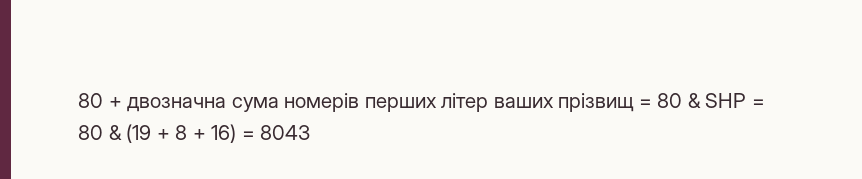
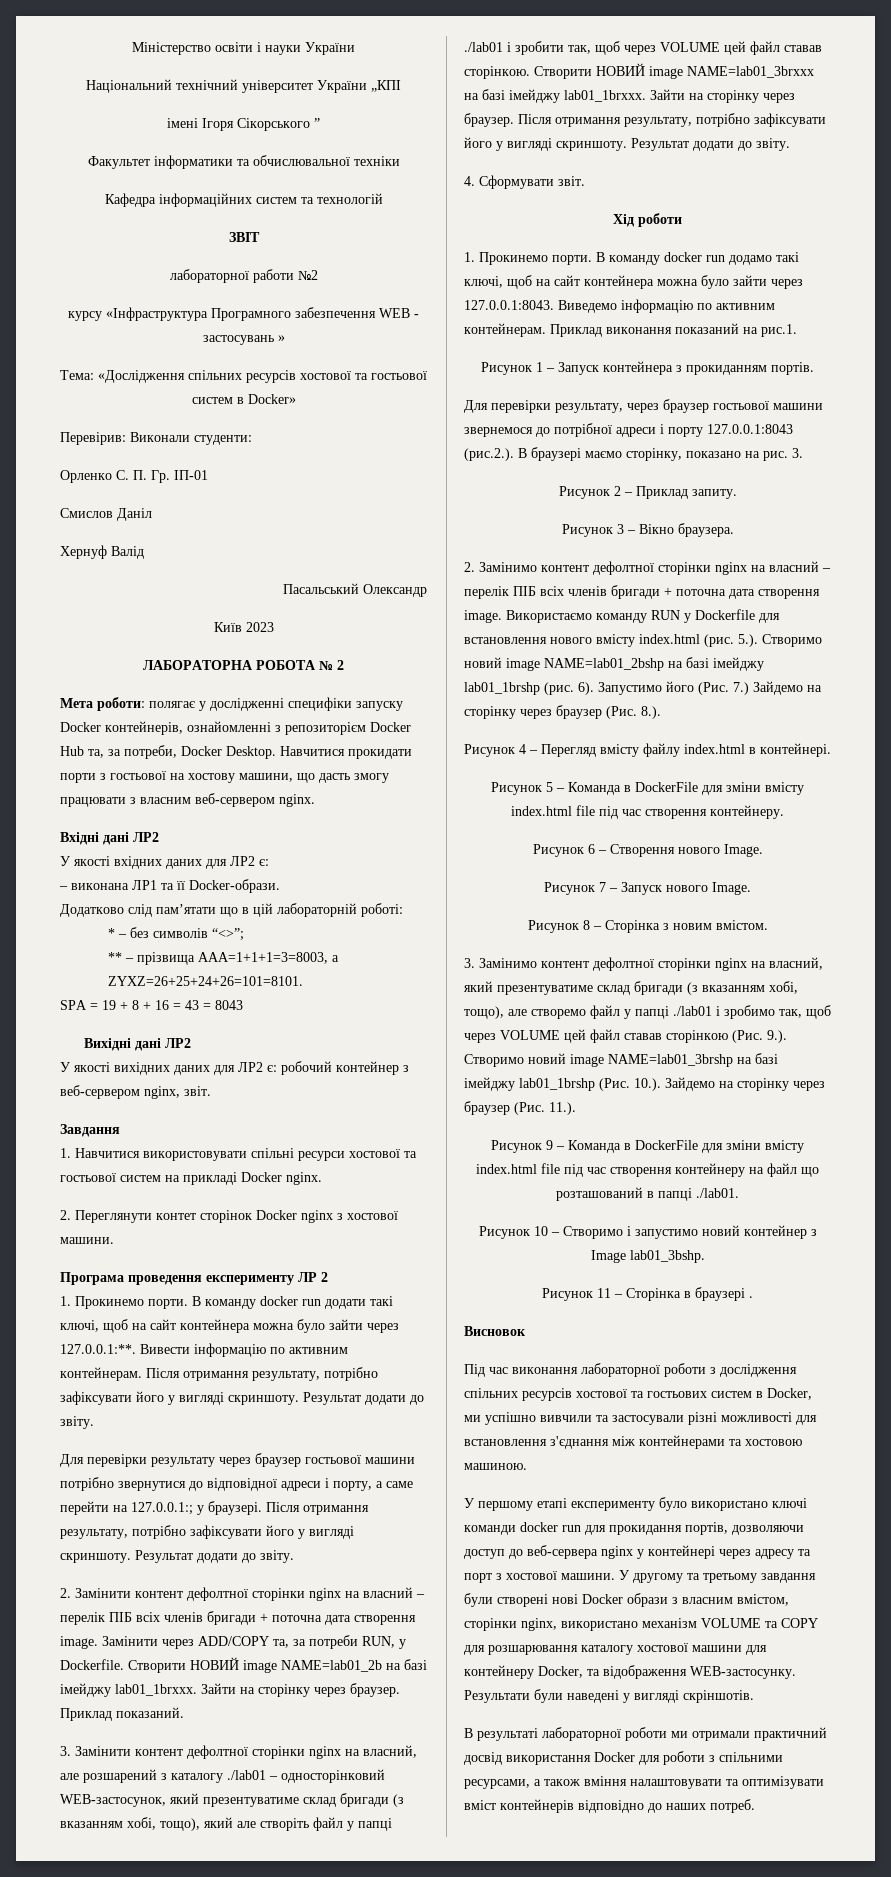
[78,93,765,112] [78,124,311,143] 80 + двозначна сума номерів перших літер ваших прізвищ = 80 & SHP = 80 & (19 + 8 + 16) = 8043 -> [132,42,355,55] [86,79,401,93] [167,118,320,131] [87,155,400,169] [104,193,383,207] [228,232,260,242] [169,269,318,283] [68,307,419,321] [202,335,285,345] [60,370,427,383] [191,394,296,404] [60,432,252,445] [60,470,208,483] [60,508,152,521] [60,545,144,559] [283,583,427,597] [213,622,274,632] [143,660,344,670] [60,697,403,711] [60,721,411,735] [60,745,412,759] [60,771,389,783] [60,793,315,807] [60,832,159,845] [60,856,269,869] [59,879,280,893] [60,903,403,917] [108,927,245,941] [108,952,340,965] [108,976,304,986] [60,1000,243,1010] [84,1038,192,1051] [60,1061,409,1075] [60,1085,211,1099] [60,1124,120,1137] [60,1148,417,1161] [60,1172,322,1185] [60,1210,398,1223] [60,1237,114,1244] [60,1272,328,1285] [60,1296,393,1309] [60,1319,399,1333] [60,1343,348,1357] [60,1367,378,1381] [60,1391,424,1405] [60,1416,94,1429] [60,1453,415,1467] [60,1477,413,1491] [60,1501,369,1515] [60,1525,354,1539] [60,1550,294,1563] [60,1587,425,1601] [60,1611,416,1625] [60,1635,406,1649] [60,1657,427,1673] [60,1683,400,1697] [60,1707,184,1721] [60,1745,417,1759] [60,1769,385,1783] [60,1793,404,1807] [60,1817,392,1831] [464,41,822,55] [464,63,814,79] [464,89,795,103] [464,113,826,127] [464,137,790,151] [464,175,585,189] [613,213,682,227] [464,252,799,265] [464,275,803,289] [464,299,775,313] [464,323,797,337] [481,361,814,375] [464,399,823,413] [464,423,793,437] [464,447,803,461] [558,486,737,499] [561,523,734,537] [464,561,831,575] [464,585,820,599] [464,609,780,623] [464,634,822,647] [464,657,764,671] [464,681,822,695] [464,705,661,719] [464,743,831,757] [491,782,804,795] [511,805,784,819] [532,844,763,857] [544,882,751,895] [527,920,768,933] [464,957,823,971] [464,981,798,995] [464,1005,831,1019] [464,1029,787,1043] [464,1053,778,1067] [464,1077,825,1091] [464,1101,576,1115] [491,1140,804,1153] [476,1163,819,1177] [556,1187,739,1201] [478,1225,817,1239] [590,1250,705,1263] [542,1287,753,1301] [464,1326,526,1336] [464,1363,797,1377] [464,1388,812,1401] [464,1412,817,1425] [464,1435,802,1449] [464,1463,527,1470] [464,1497,807,1511] [464,1522,804,1535] [464,1545,811,1559] [464,1570,816,1583] [464,1593,789,1607] [464,1618,818,1631] [464,1643,767,1655] [464,1665,796,1679] [464,1689,754,1703] [464,1727,827,1741] [464,1751,783,1765] [464,1776,824,1789] [464,1799,755,1813] Міністерство освіти і науки України // Національний технічний університет України „КПІ // імені Ігоря Сікорського ” // Факультет інформатики та обчислювальної техніки // Кафедра інформаційних систем та технологій // ЗВІТ // лабораторної работи №2 // курсу «Інфраструктура Програмного забезпечення WEB - застосувань » // Тема: «Дослідження спільних ресурсів хостової та гостьової систем в Docker» // Перевірив: Виконали студенти: // Орленко С. П. Гр. ІП-01 // Смислов Даніл // Хернуф Валід // Пасальський Олександр // Київ 2023 // ЛАБОРАТОРНА РОБОТА № 2 // Мета роботи: полягає у дослідженні специфіки запуску Docker контейнерів, ознайомленні з репозиторієм Docker Hub та, за потреби, Docker Desktop. Навчитися прокидати порти з гостьової на хостову машини, що дасть змогу працювати з власним веб-сервером nginx. // Вхідні дані ЛР2 // У якості вхідних даних для ЛР2 є: // – виконана ЛР1 та її Docker-образи. // Додатково слід пам’ятати що в цій лабораторній роботі: // * – без символів “<>”; // ** – прізвища ААА=1+1+1=3=8003, а ZYXZ=26+25+24+26=101=8101. // SPA = 19 + 8 + 16 = 43 = 8043 // Вихідні дані ЛР2 // У якості вихідних даних для ЛР2 є: робочий контейнер з веб-сервером nginx, звіт. // Завдання // 1. Навчитися використовувати спільні ресурси хостової та гостьової систем на прикладі Docker nginx. // 2. Переглянути контет сторінок Docker nginx з хостової машини. // Програма проведення експерименту ЛР 2 // 1. Прокинемо порти. В команду docker run додати такі ключі, щоб на сайт контейнера можна було зайти через 127.0.0.1:**. Вивести інформацію по активним контейнерам. Після отримання результату, потрібно зафіксувати його у вигляді скриншоту. Результат додати до звіту. // Для перевірки результату через браузер гостьової машини потрібно звернутися до відповідної адреси і порту, а саме перейти на 127.0.0.1:; у браузері. Після отримання результату, потрібно зафіксувати його у вигляді скриншоту. Результат додати до звіту. // 2. Замінити контент дефолтної сторінки nginx на власний – перелік ПІБ всіх членів бригади + поточна дата створення image. Замінити через ADD/COPY та, за потреби RUN, у Dockerfile. Створити НОВИЙ image NAME=lab01_2b на базі імейджу lab01_1brxxx. Зайти на сторінку через браузер. Приклад показаний. // 3. Замінити контент дефолтної сторінки nginx на власний, але розшарений з каталогу ./lab01 – односторінковий WEB-застосунок, який презентуватиме склад бригади (з вказанням хобі, тощо), який але створіть файл у папці ./lab01 і зробити так, щоб через VOLUME цей файл ставав сторінкою. Створити НОВИЙ image NAME=lab01_3brxxx на базі імейджу lab01_1brxxx. Зайти на сторінку через браузер. Після отримання результату, потрібно зафіксувати його у вигляді скриншоту. Результат додати до звіту. // 4. Сформувати звіт. // Хід роботи // 1. Прокинемо порти. В команду docker run додамо такі ключі, щоб на сайт контейнера можна було зайти через 127.0.0.1:8043. Виведемо інформацію по активним контейнерам. Приклад виконання показаний на рис.1. // Рисунок 1 – Запуск контейнера з прокиданням портів. // Для перевірки результату, через браузер гостьової машини звернемося до потрібної адреси і порту 127.0.0.1:8043 (рис.2.). В браузері маємо сторінку, показано на рис. 3. // Рисунок 2 – Приклад запиту. // Рисунок 3 – Вікно браузера. // 2. Замінимо контент дефолтної сторінки nginx на власний – перелік ПІБ всіх членів бригади + поточна дата створення image. Використаємо команду RUN у Dockerfile для встановлення нового вмісту index.html (рис. 5.). Створимо новий image NAME=lab01_2bshp на базі імейджу lab01_1brshp (рис. 6). Запустимо його (Рис. 7.) Зайдемо на сторінку через браузер (Рис. 8.). // Рисунок 4 – Перегляд вмісту файлу index.html в контейнері. // Рисунок 5 – Команда в DockerFile для зміни вмісту index.html file під час створення контейнеру. // Рисунок 6 – Створення нового Image. // Рисунок 7 – Запуск нового Image. // Рисунок 8 – Сторінка з новим вмістом. // 3. Замінимо контент дефолтної сторінки nginx на власний, який презентуватиме склад бригади (з вказанням хобі, тощо), але створемо файл у папці ./lab01 і зробимо так, щоб через VOLUME цей файл ставав сторінкою (Рис. 9.). Створимо новий image NAME=lab01_3brshp на базі імейджу lab01_1brshp (Рис. 10.). Зайдемо на сторінку через браузер (Рис. 11.). // Рисунок 9 – Команда в DockerFile для зміни вмісту index.html file під час створення контейнеру на файл що розташований в папці ./lab01. // Рисунок 10 – Створимо і запустимо новий контейнер з Image lab01_3bshp. // Рисунок 11 – Сторінка в браузері . // Висновок // Під час виконання лабораторної роботи з дослідження спільних ресурсів хостової та гостьових систем в Docker, ми успішно вивчили та застосували різні можливості для встановлення з'єднання між контейнерами та хостовою машиною. // У першому етапі експерименту було використано ключі команди docker run для прокидання портів, дозволяючи доступ до веб-сервера nginx у контейнері через адресу та порт з хостової машини. У другому та третьому завдання були створені нові Docker образи з власним вмістом, сторінки nginx, використано механізм VOLUME та COPY для розшарювання каталогу хостової машини для контейнеру Docker, та відображення WEB-застосунку. Результати були наведені у вигляді скріншотів. // В результаті лабораторної роботи ми отримали практичний досвід використання Docker для роботи з спільними ресурсами, а також вміння налаштовувати та оптимізувати вміст контейнерів відповідно до наших потреб.

